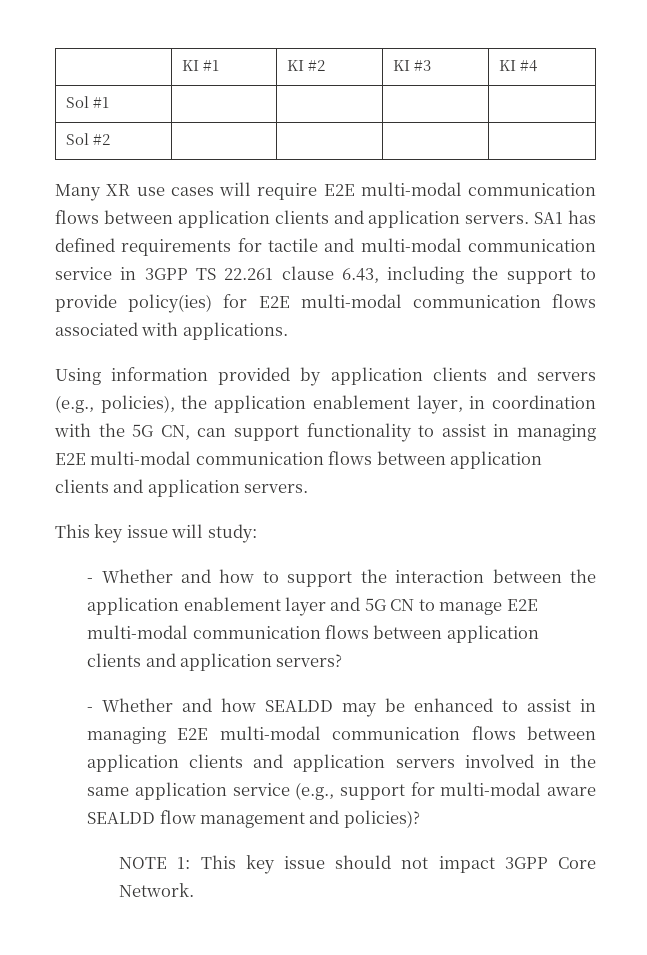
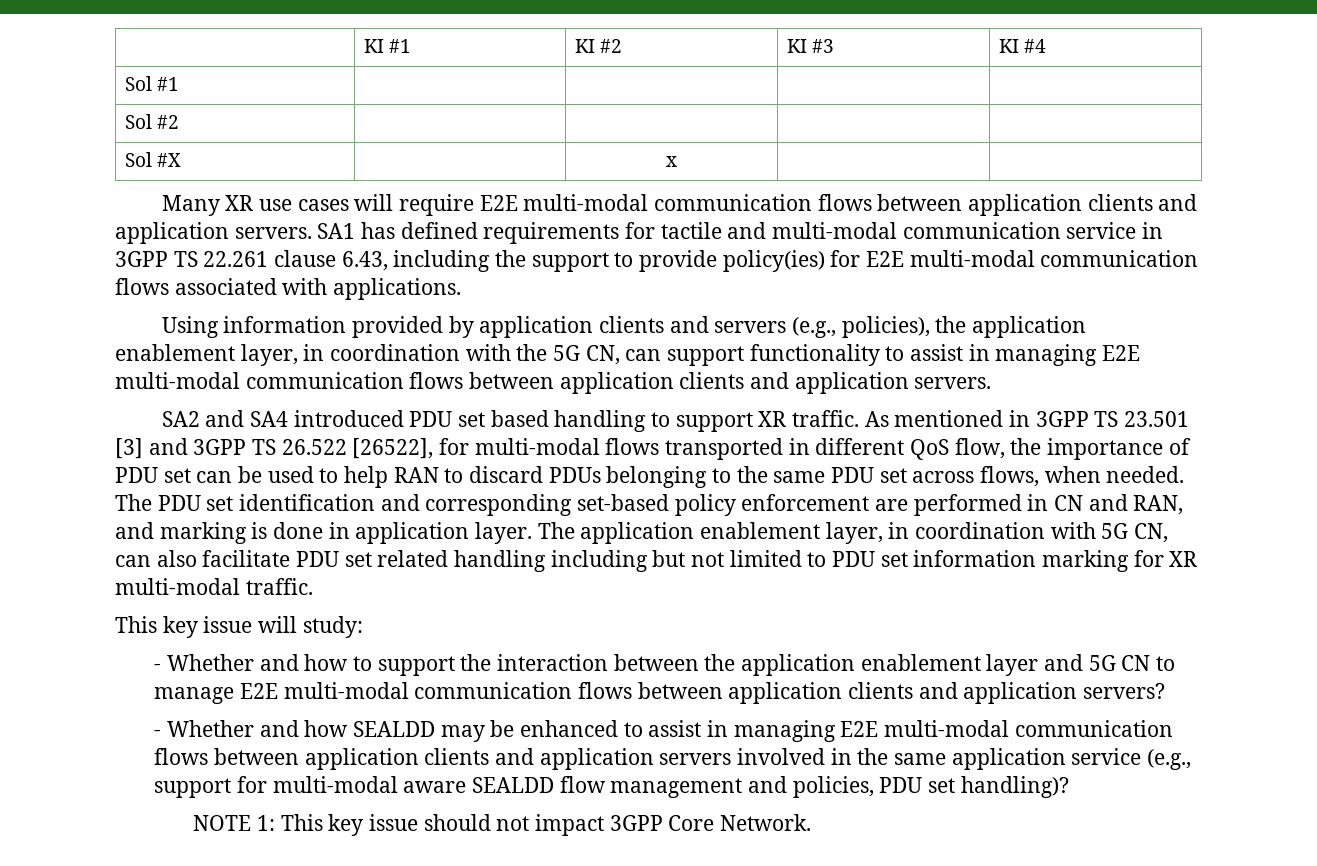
(110, 139) none -> [125,152,182,167] [666,156,677,167] // Sol #X | | x | |
(309, 488) none -> [161,410,1189,432] [115,438,1191,460] [115,466,1185,488] [115,494,1184,516] [115,522,1169,544] [115,550,1198,572] [115,578,313,595] // SA2 and SA4 introduced PDU set based handling to support XR traffic. As mentioned in 3GPP TS 23.501 [3] and 3GPP TS 26.522 [26522], for multi-modal flows transported in different QoS flow, the importance of PDU set can be used to help RAN to discard PDUs belonging to the same PDU set across flows, when needed. The PDU set identification and corresponding set-based policy enforcement are performed in CN and RAN, and marking is done in application layer. The application enablement layer, in coordination with 5G CN, can also facilitate PDU set related handling including but not limited to PDU set information marking for XR multi-modal traffic.
[343,810,420,828] policies)? -> [792,776,1069,798] policies, PDU set handling)?

